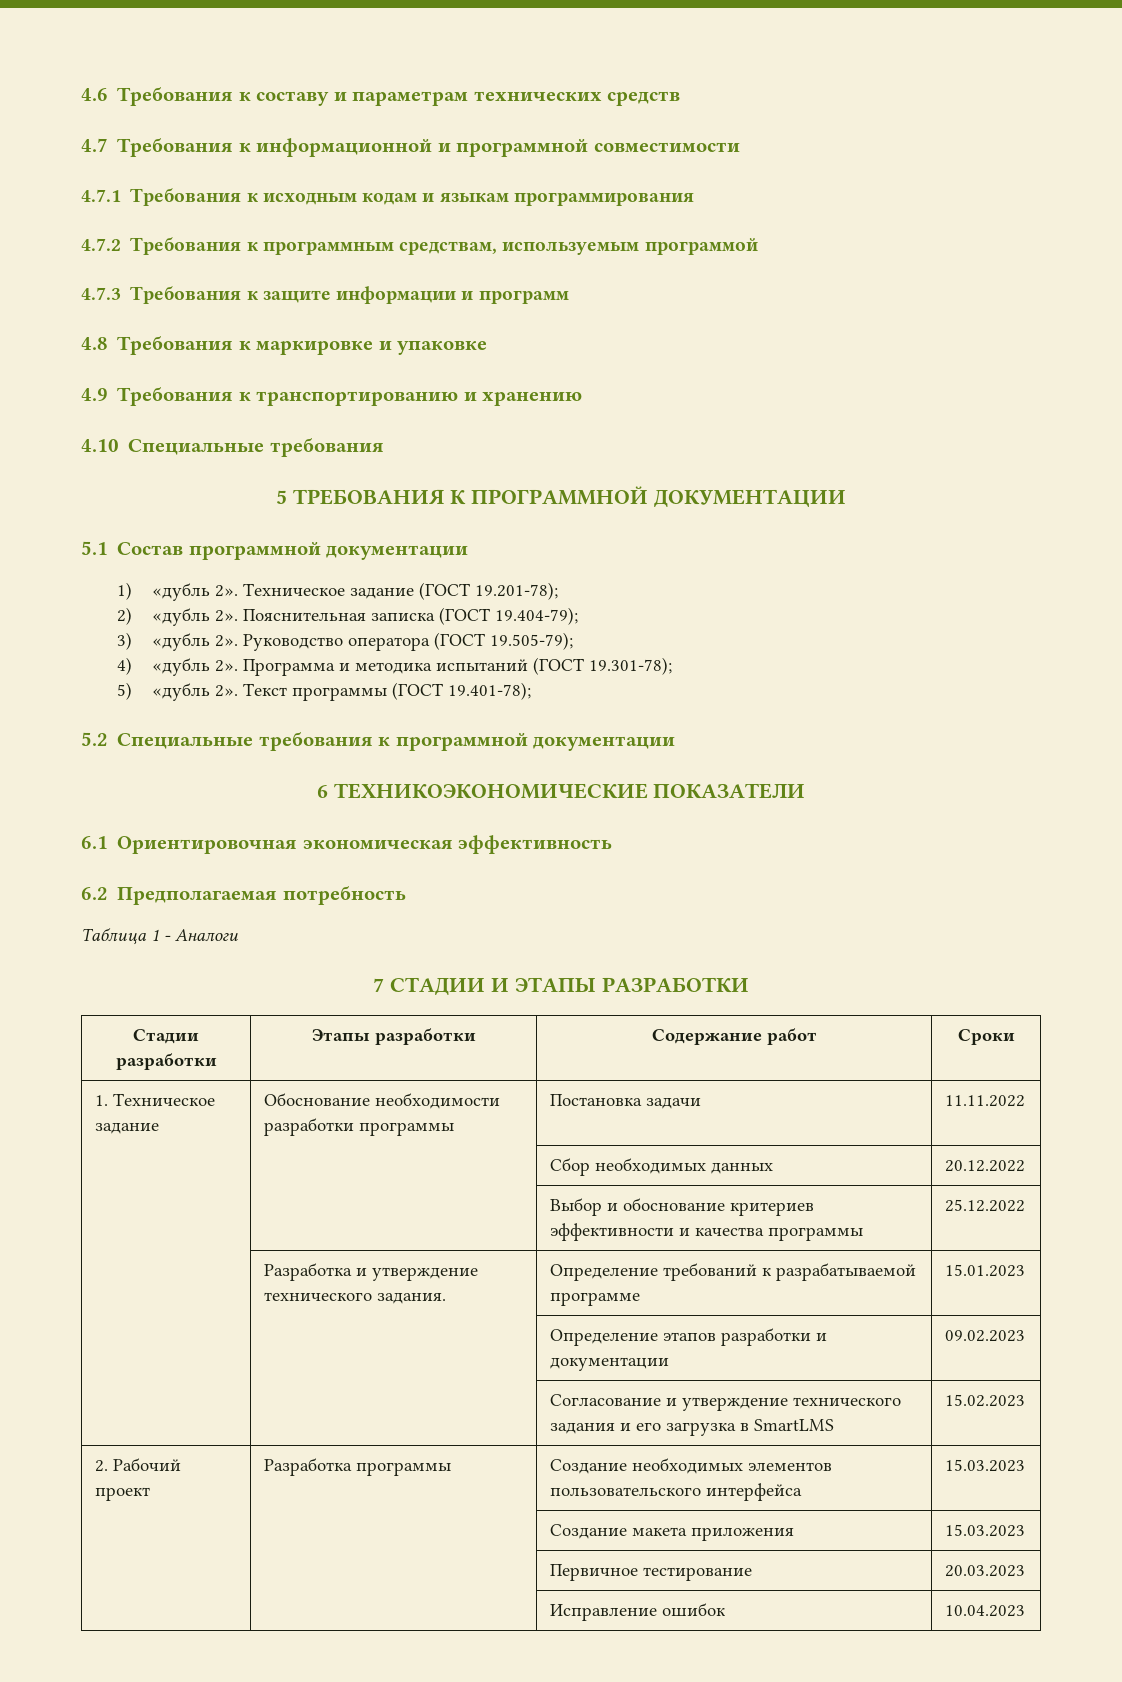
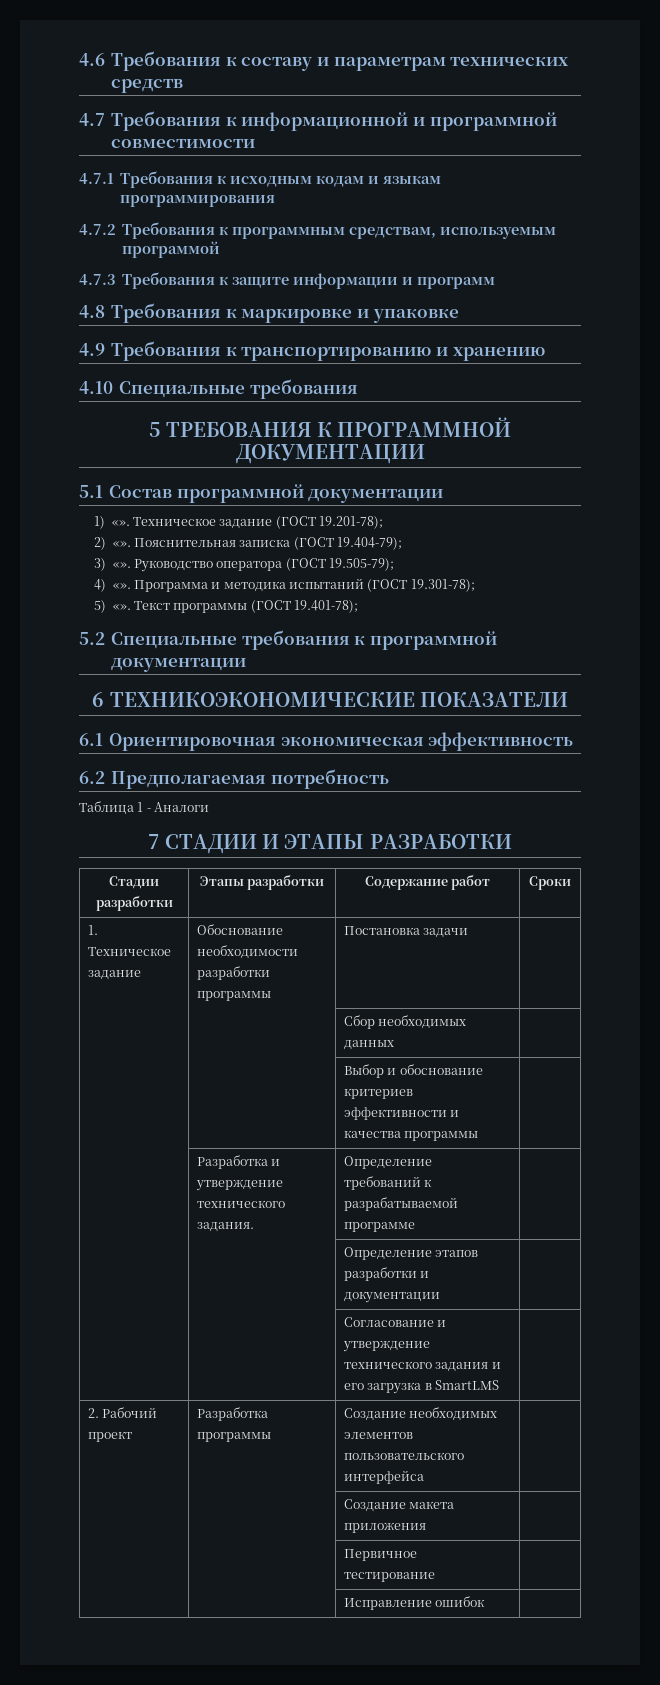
[152,583,239,601] «дубль 2». -> [111,520,130,526] «».
[152,608,239,626] «дубль 2». -> [112,541,131,547] «».
[152,633,239,651] «дубль 2». -> [112,562,131,568] «».
[152,658,239,676] «дубль 2». -> [112,583,131,589] «».
[152,683,239,701] «дубль 2». -> [112,604,131,610] «».
[944,1095,1025,1107] 11.11.2022 -> (469, 933) none
[944,1160,1025,1172] 20.12.2022 -> (394, 1045) none
[944,1199,1025,1212] 25.12.2022 -> (479, 1136) none
[944,1264,1025,1277] 15.01.2023 -> (415, 1227) none
[944,1330,1025,1342] 09.02.2023 -> (440, 1297) none
[944,1394,1025,1407] 15.02.2023 -> (500, 1385) none
[944,1459,1025,1472] 15.03.2023 -> (424, 1477) none
[944,1524,1025,1537] 15.03.2023 -> (426, 1527) none
[944,1565,1025,1577] 20.03.2023 -> (435, 1577) none
[944,1605,1025,1617] 10.04.2023 -> (486, 1601) none

